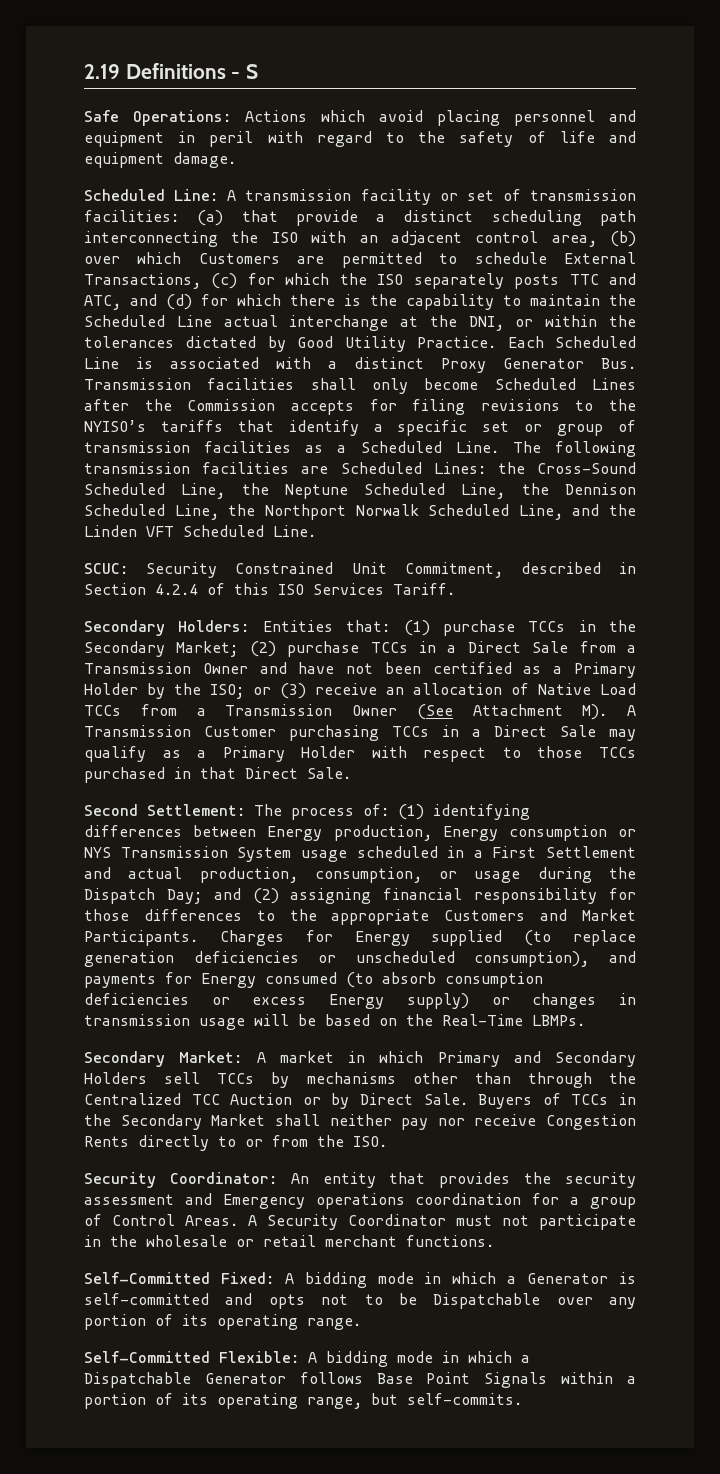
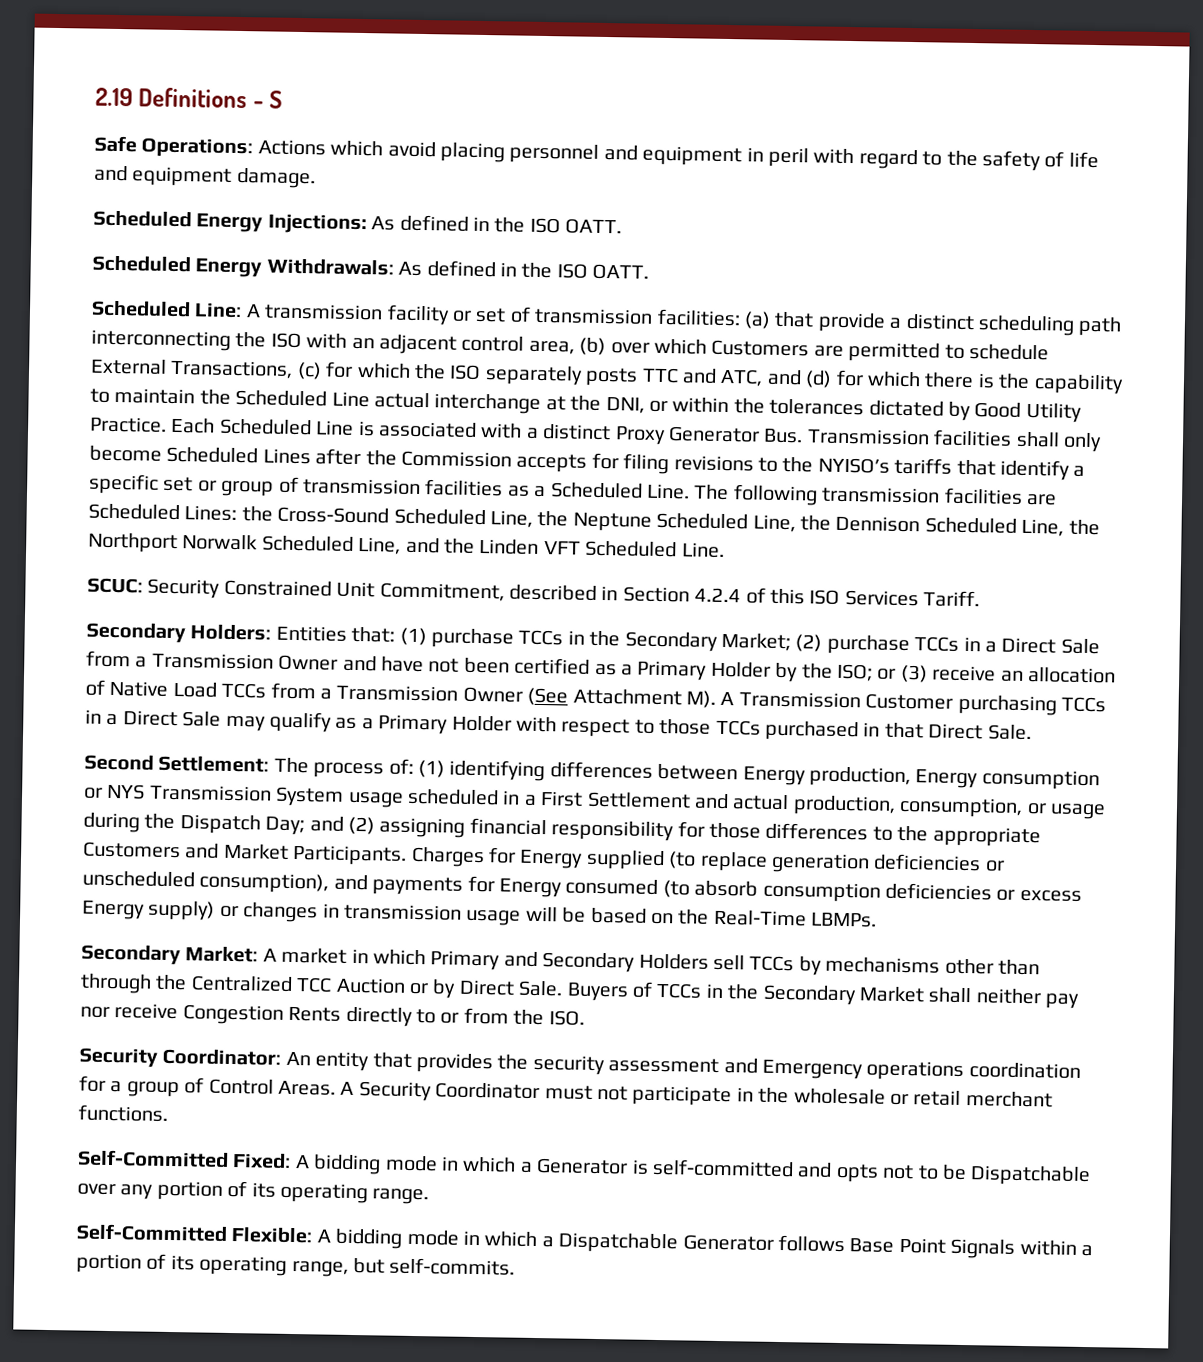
(236, 160) none -> [93,210,623,235] [92,255,650,280] // Scheduled Energy Injections: As defined in the ISO OATT. // Scheduled Energy Withdrawals: As defined in the ISO OATT.

